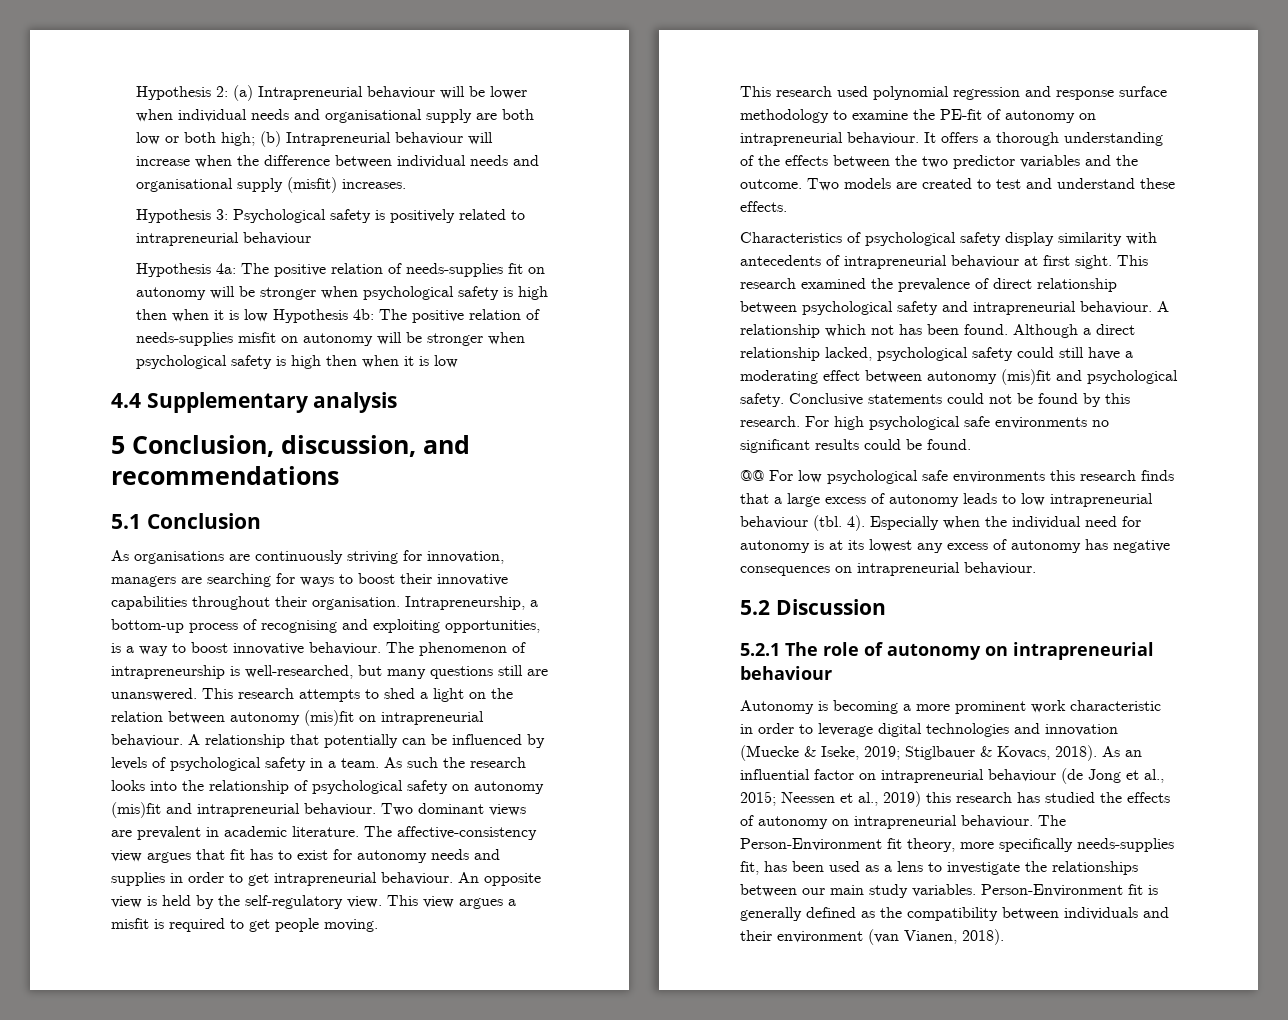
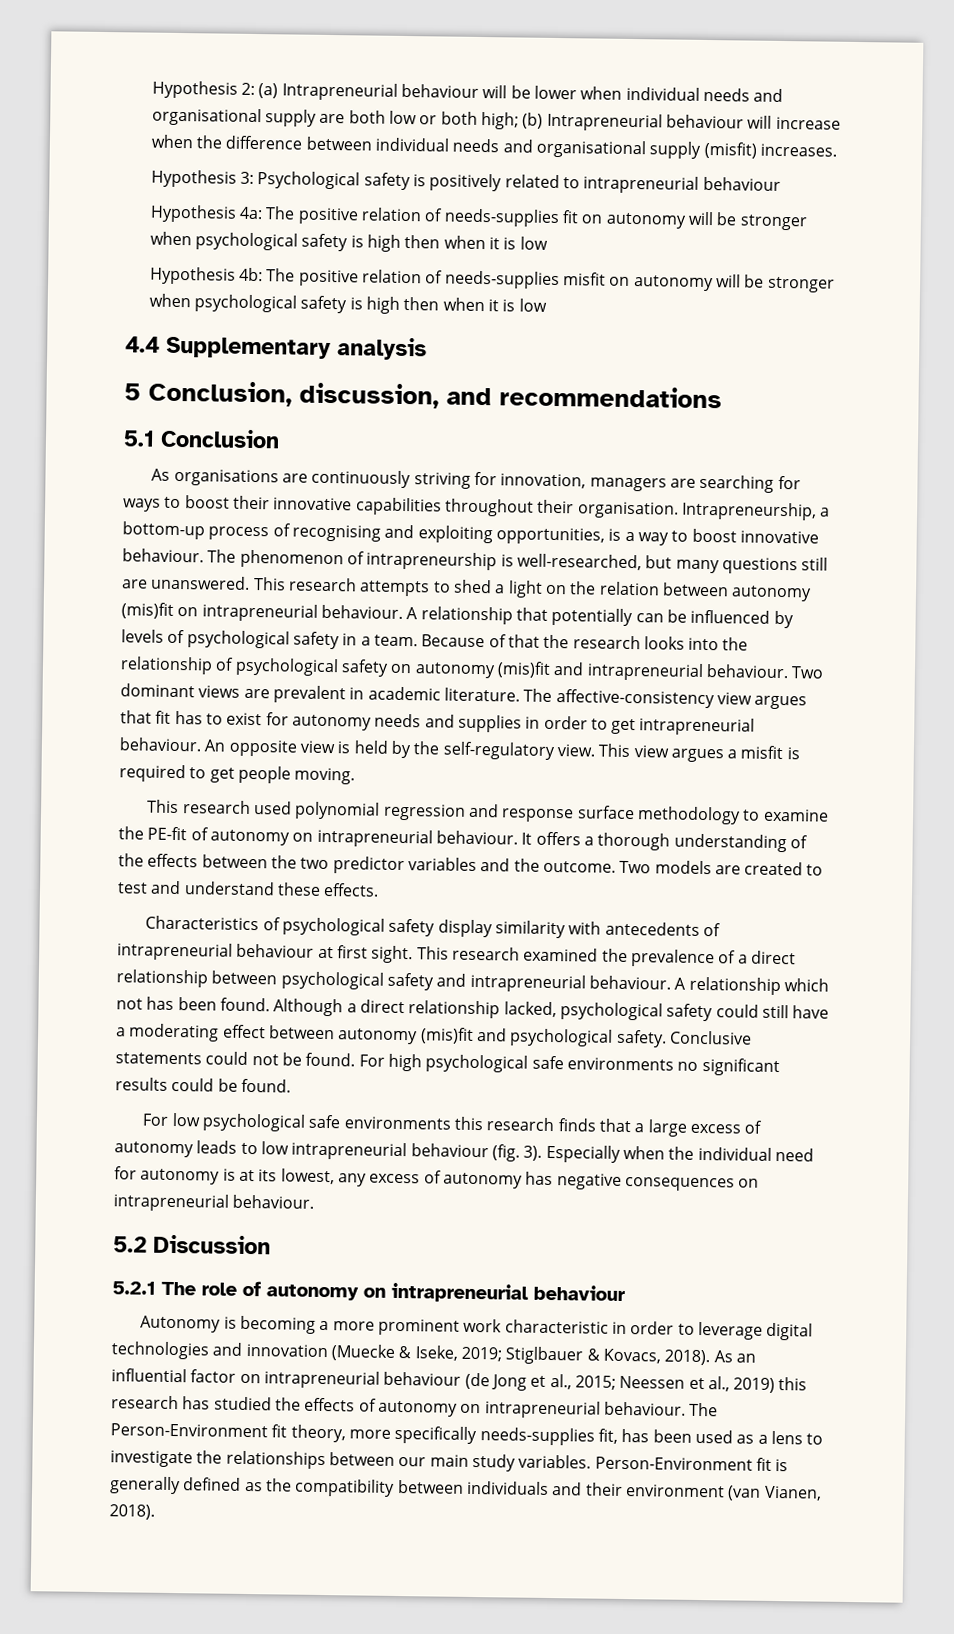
(268, 315) none -> (548, 243) //
[384,757,438,768] As such -> [421,634,540,648] Because of that
(989, 283) none -> [737,954,748,964] a
[1038,393,1130,407] [740,416,800,427] found by this research. -> [305,1052,356,1067] found.
[740,470,764,481] @@ -> (291, 1085) none
[813,515,865,531] (tbl. 4). -> [491,1144,543,1162] (fig. 3).
[869,539,912,552] lowest -> [280,1168,335,1185] lowest,

